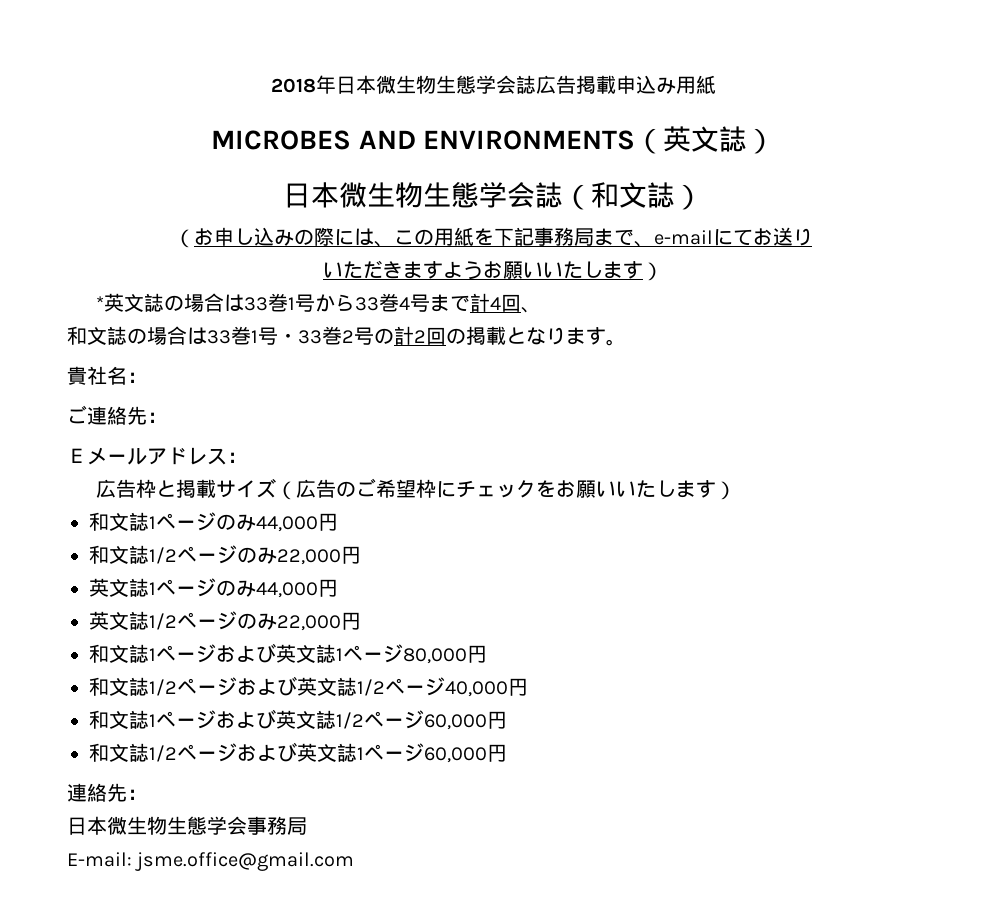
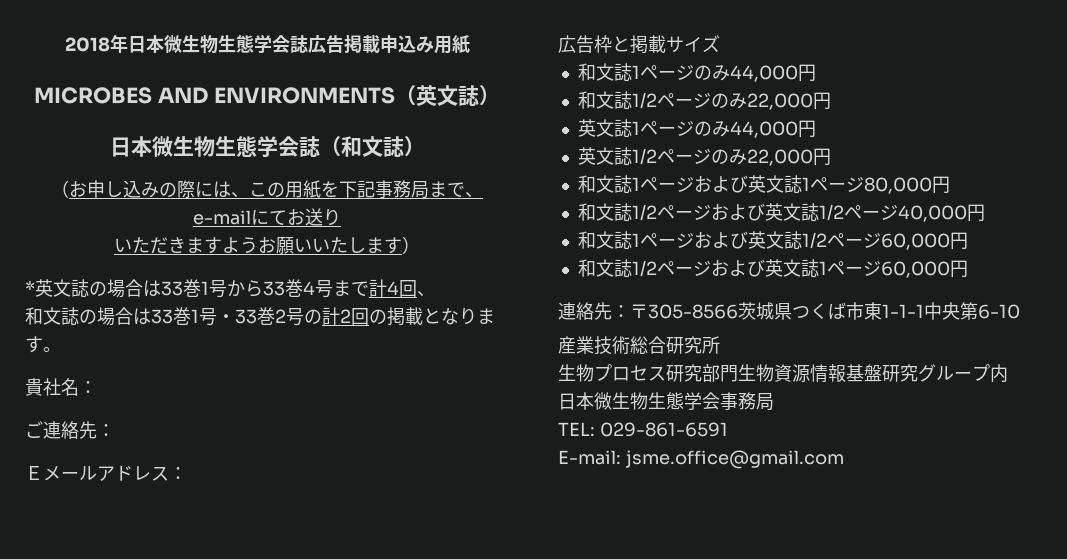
[275,478,736,500] （広告のご希望枠にチェックをお願いいたします） -> (720, 44) none
(147, 794) none -> [630,302,1020,320] [558,336,720,355] [558,364,1008,383] 〒305-8566茨城県つくば市東1-1-1中央第6-10 // 産業技術総合研究所 // 生物プロセス研究部門生物資源情報基盤研究グループ内
(307, 826) none -> [558,422,728,437] // TEL: 029-861-6591

